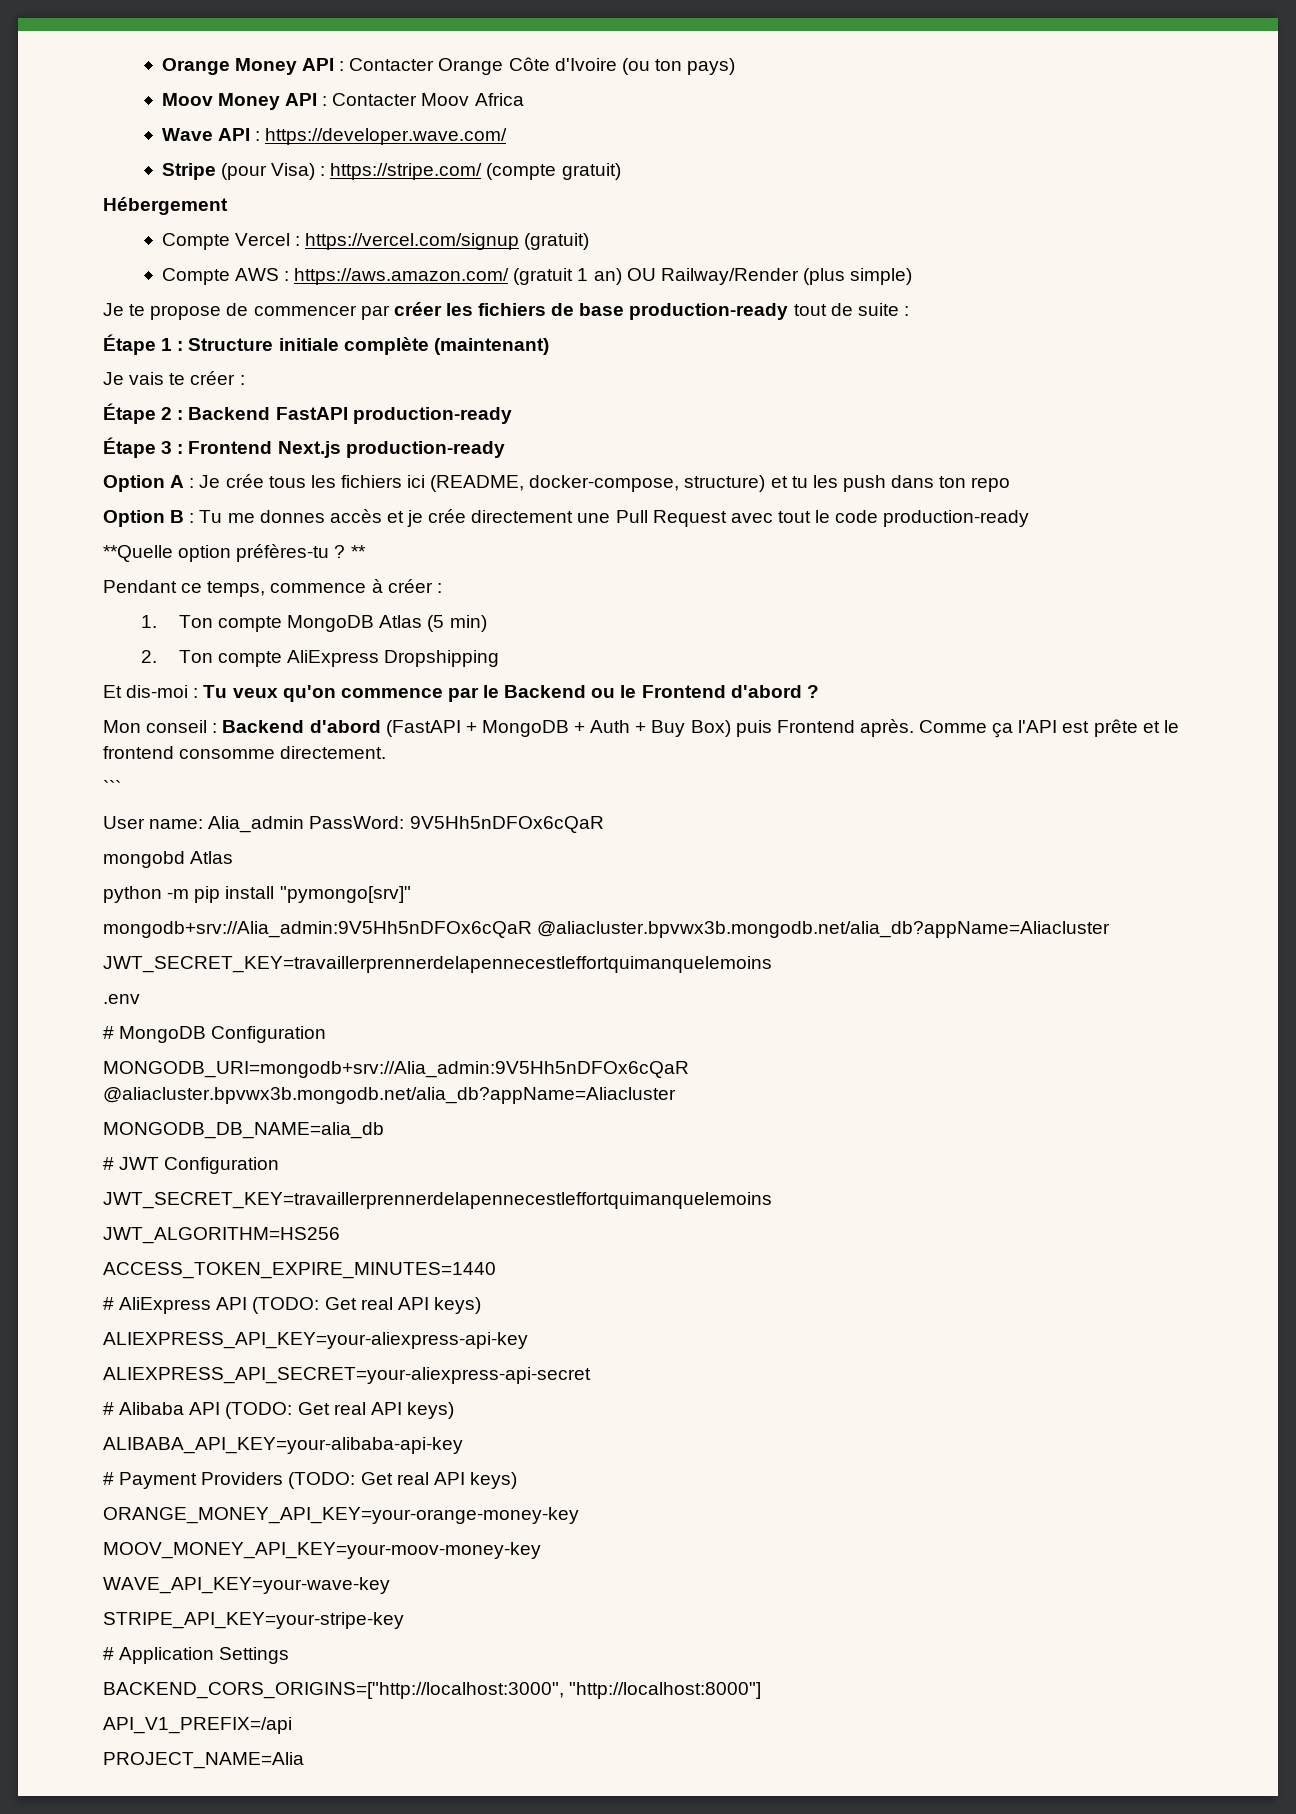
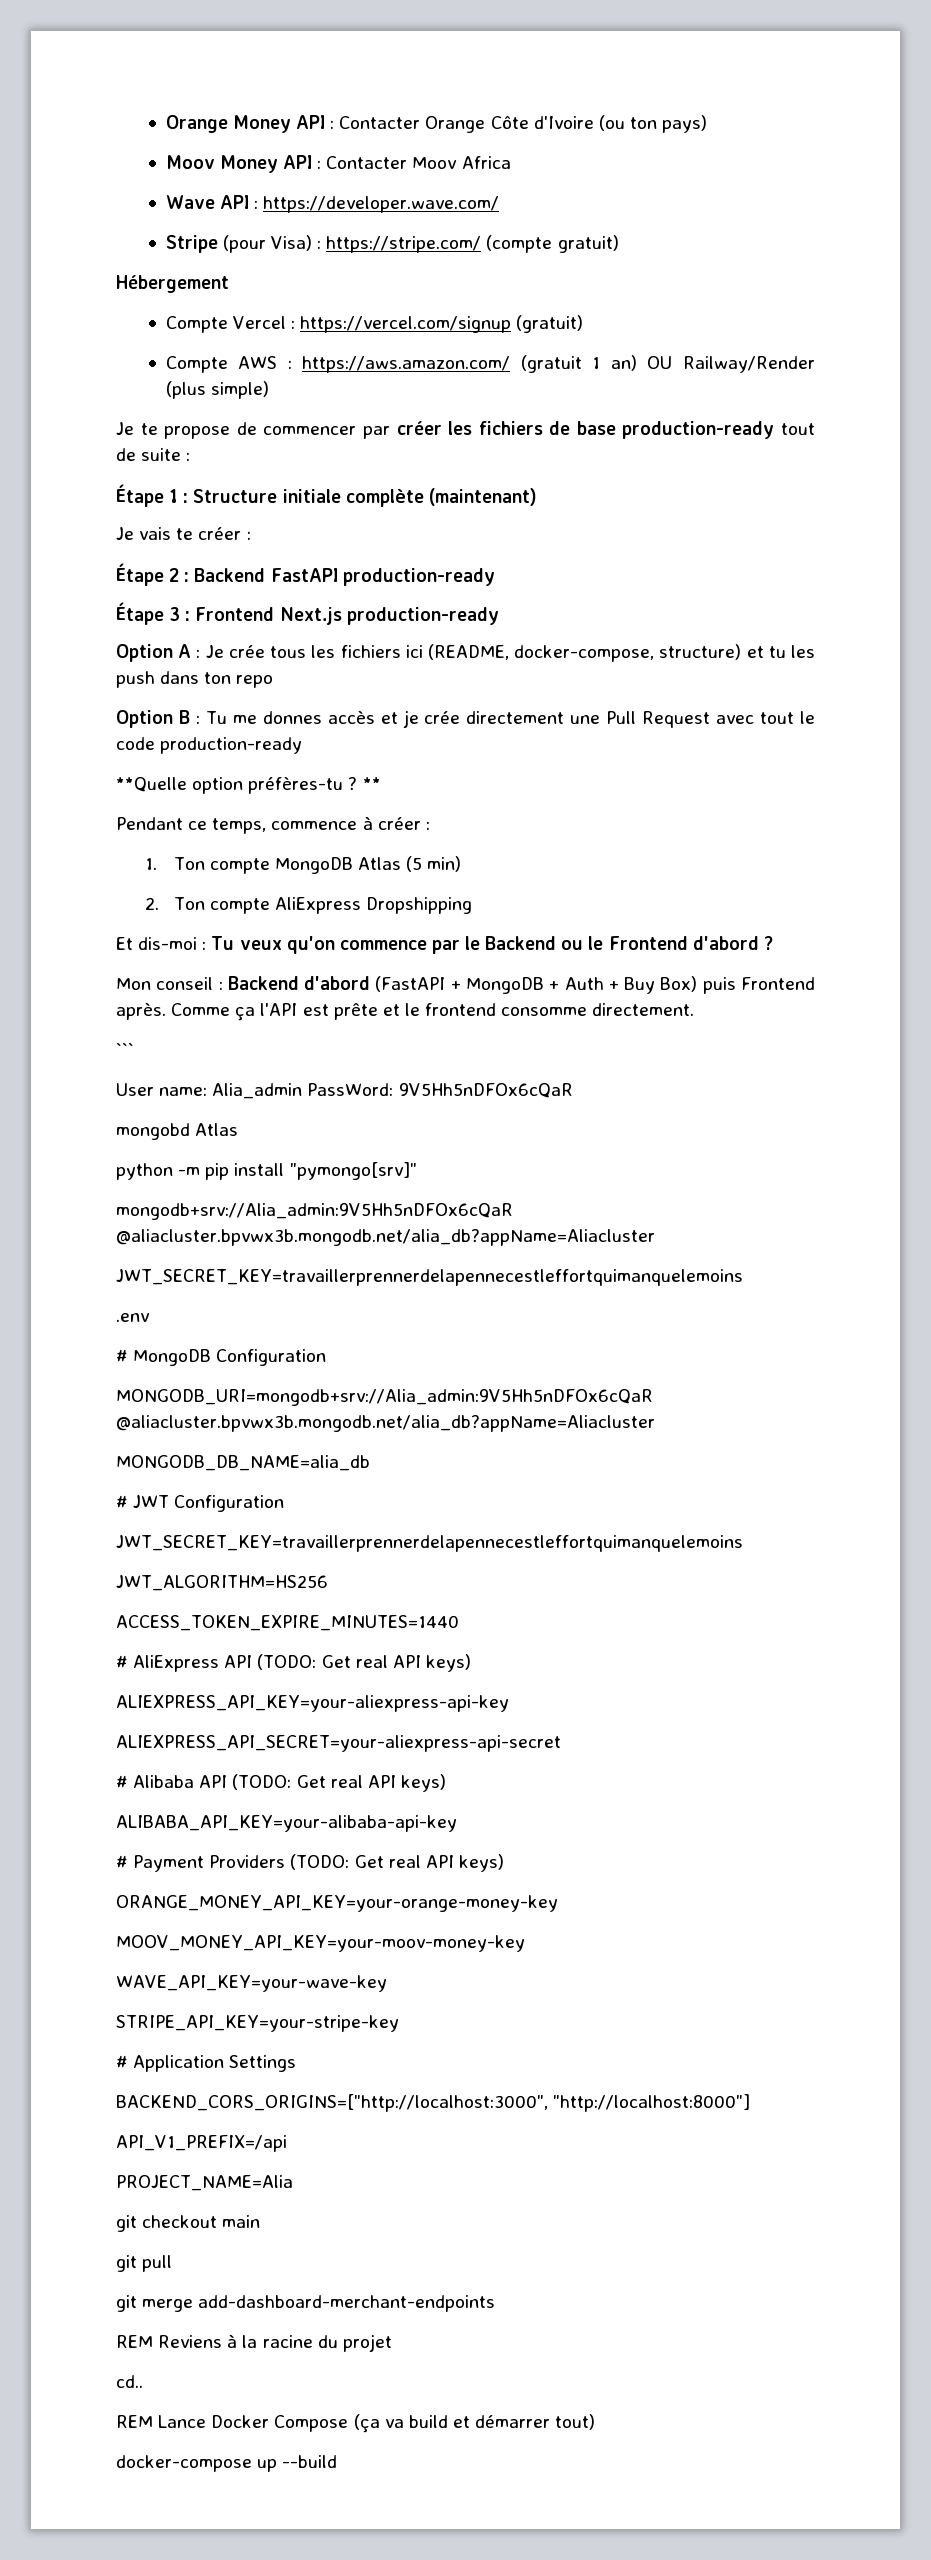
(304, 1760) none -> [116,2215,261,2232] [116,2255,173,2272] [116,2295,496,2312] [116,2334,392,2352] [116,2375,143,2388] [116,2414,596,2433] [116,2455,338,2472] // git checkout main // git pull // git merge add-dashboard-merchant-endpoints // REM Reviens à la racine du projet // cd.. // REM Lance Docker Compose (ça va build et démarrer tout) // docker-compose up --build

